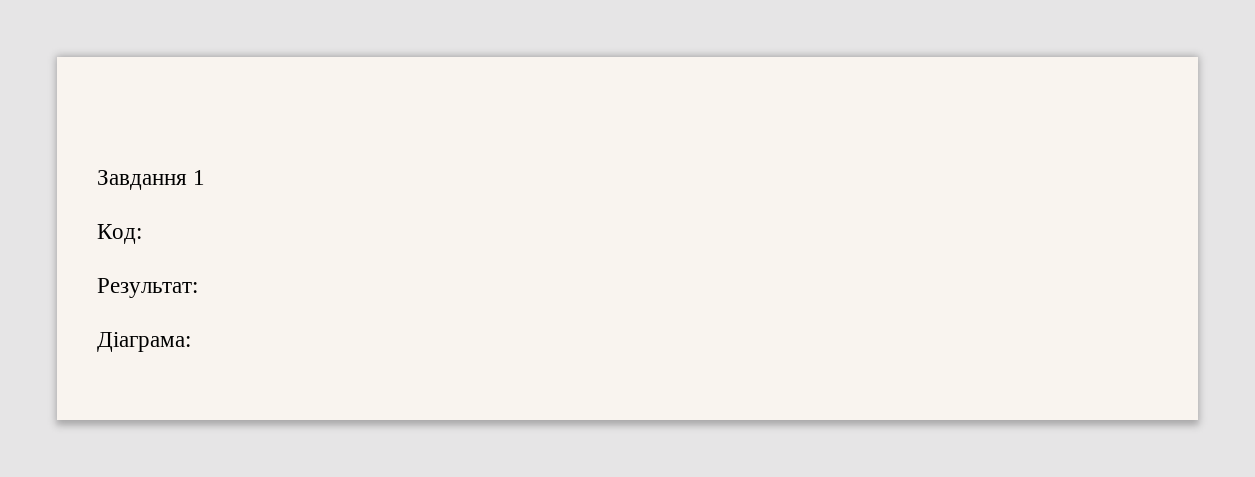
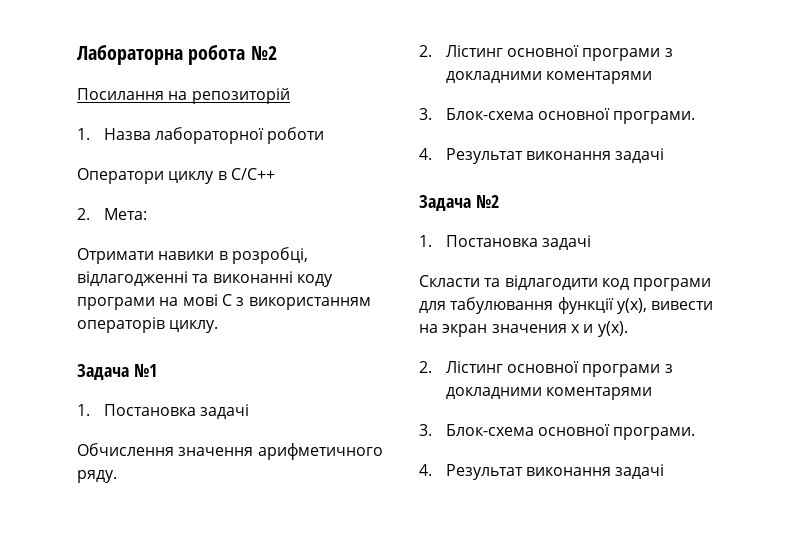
[97,170,206,190] [97,224,142,244] [97,278,198,298] [97,332,191,352] Завдання 1 // Код: // Результат: // Діаграма: -> [77,45,277,65] [77,88,290,104] [77,127,325,144] [77,168,275,184] [77,208,147,220] [77,247,308,264] [77,271,333,287] [77,294,371,310] [77,317,219,333] [77,364,157,380] [77,404,249,419] [77,443,383,460] [77,470,117,483] [419,45,673,61] [445,71,652,84] [419,108,696,124] [419,148,665,164] [419,195,499,211] [419,235,591,250] [419,275,712,291] [419,297,714,314] [419,321,628,337] [419,361,673,377] [445,387,652,400] [419,424,696,440] [419,464,665,480] Лабораторна робота №2 // Посилання на репозиторій // 1. Назва лабораторної роботи // Оператори циклу в С/С++ // 2. Мета: // Отримати навики в розробці, відлагодженні та виконанні коду програми на мові С з використанням операторів циклу. // Задача №1 // 1. Постановка задачі // Обчислення значення арифметичного ряду. // 2. Лістинг основної програми з докладними коментарями // 3. Блок-схема основної програми. // 4. Результат виконання задачі // Задача №2 // 1. Постановка задачі // Скласти та відлагодити код програми для табулювання функції y(x), вивести на экран значения x и y(x). // 2. Лістинг основної програми з докладними коментарями // 3. Блок-схема основної програми. // 4. Результат виконання задачі

